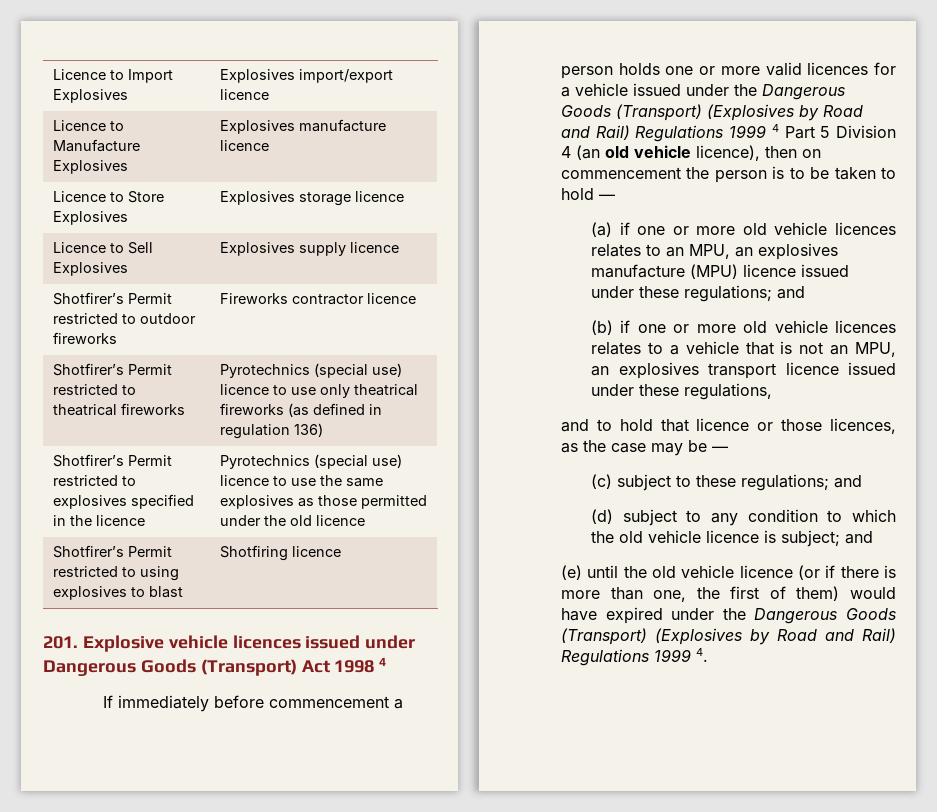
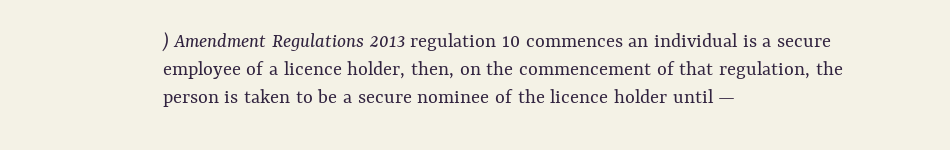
[53,69,174,83] [53,89,129,103] [220,69,394,83] [220,89,270,100] [53,120,125,131] [53,139,141,152] [53,160,129,174] [220,119,387,134] [220,140,270,151] [53,191,165,203] [53,211,129,225] [220,191,405,206] [53,242,154,254] [53,262,129,276] [220,242,400,256] [53,292,173,305] [53,313,197,324] [53,332,118,344] [220,293,417,305] [53,363,173,376] [53,384,137,395] [53,403,186,416] [220,363,403,378] [220,384,419,398] [220,403,383,417] [220,423,324,439] [53,454,173,467] [53,475,137,486] [53,494,195,509] [53,515,146,526] [220,454,403,469] [220,475,384,487] [220,495,428,509] [220,515,366,526] [53,545,173,558] [53,566,180,581] [53,586,184,600] [220,545,342,561] [43,635,416,652] [43,657,387,676] [103,695,404,712] [561,62,896,79] [561,83,846,100] [561,104,864,121] [561,124,896,142] [561,145,822,161] [561,167,682,179] Licence to Import Explosives | Explosives import/export licence // Licence to Manufacture Explosives | Explosives manufacture licence // Licence to Store Explosives | Explosives storage licence // Licence to Sell Explosives | Explosives supply licence // Shotfirer’s Permit restricted to outdoor fireworks | Fireworks contractor licence // Shotfirer’s Permit restricted to theatrical fireworks | Pyrotechnics (special use) licence to use only theatrical fireworks (as defined in regulation 136) // Shotfirer’s Permit restricted to explosives specified in the licence | Pyrotechnics (special use) licence to use the same explosives as those permitted under the old licence // Shotfirer’s Permit restricted to using explosives to blast | Shotfiring licence // 201. Explosive vehicle licences issued under Dangerous Goods (Transport) Act 1998 4 // If immediately before commencement a person holds one or more valid licences for a vehicle issued under the Dangerous Goods (Transport) (Explosives by Road and Rail) Regulations 1999 4 Part 5 Division 4 (an old vehicle licence), then on commencement -> [161,32,831,52] [162,61,810,79] ) Amendment Regulations 2013 regulation 10 commences an individual is a secure employee of a licence holder, then, on the commencement of that regulation,
(785, 172) none -> [243,89,290,103] taken
[834,167,896,180] [561,188,616,200] [591,222,896,237] [591,243,839,260] [591,264,850,279] [591,285,806,302] [591,320,896,335] [591,341,897,357] [591,362,896,379] [591,383,773,400] [561,418,896,434] [561,440,729,456] [591,474,863,491] [591,509,896,526] [591,530,874,547] [561,565,896,580] [561,586,896,602] [561,607,896,624] [561,628,896,645] [561,648,709,666] taken to hold — // (a) if one or more old vehicle licences relates to an MPU, an explosives manufacture (MPU) licence issued under these regulations; and // (b) if one or more old vehicle licences relates to a vehicle that is not an MPU, an explosives transport licence issued under these regulations, // and to hold that licence or those licences, as the case may be — // (c) subject to these regulations; and // (d) subject to any condition to which the old vehicle licence is subject; and // (e) until the old vehicle licence (or if there is more than one, the first of them) would have expired under the Dangerous Goods (Transport) (Explosives by Road and Rail) Regulations 1999 4. -> [342,89,736,103] a secure nominee of the licence holder until —

